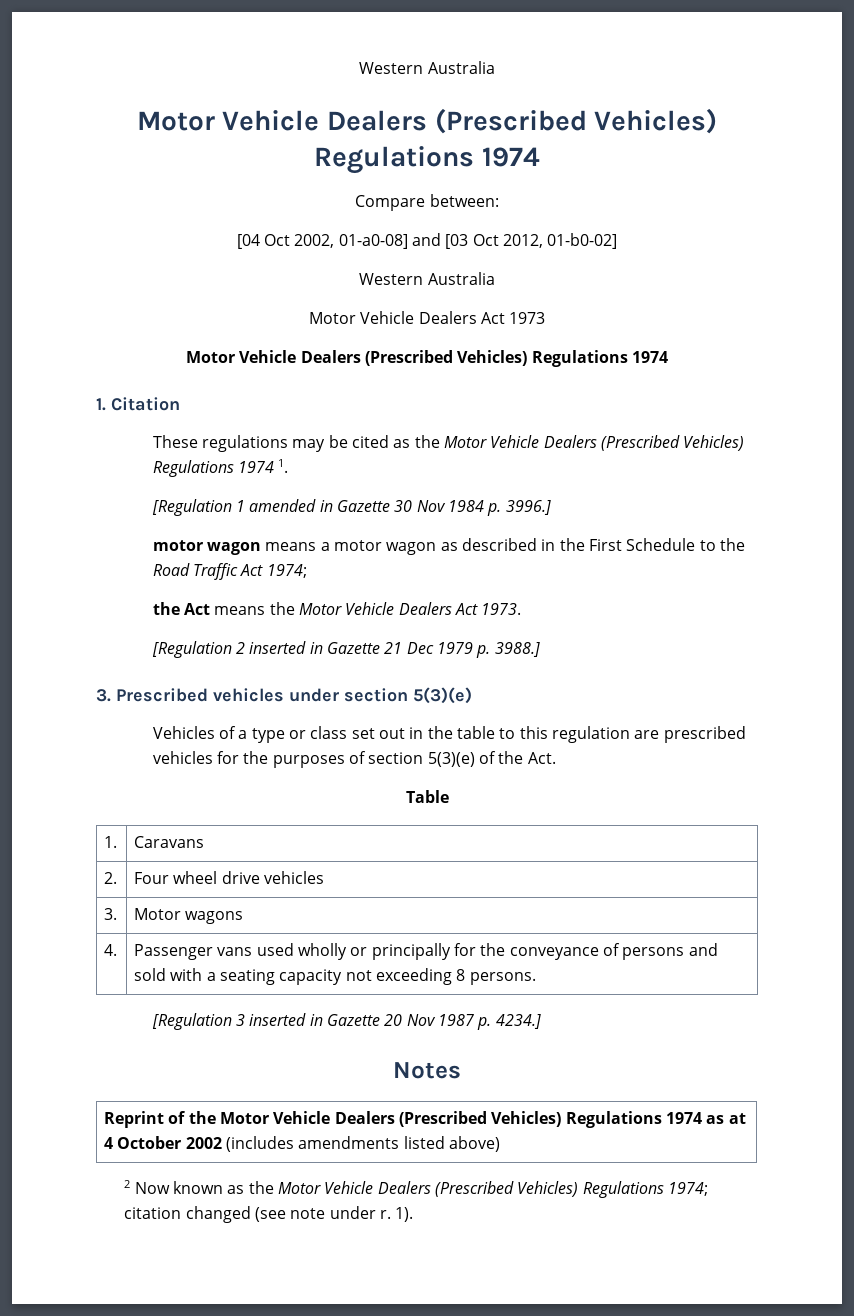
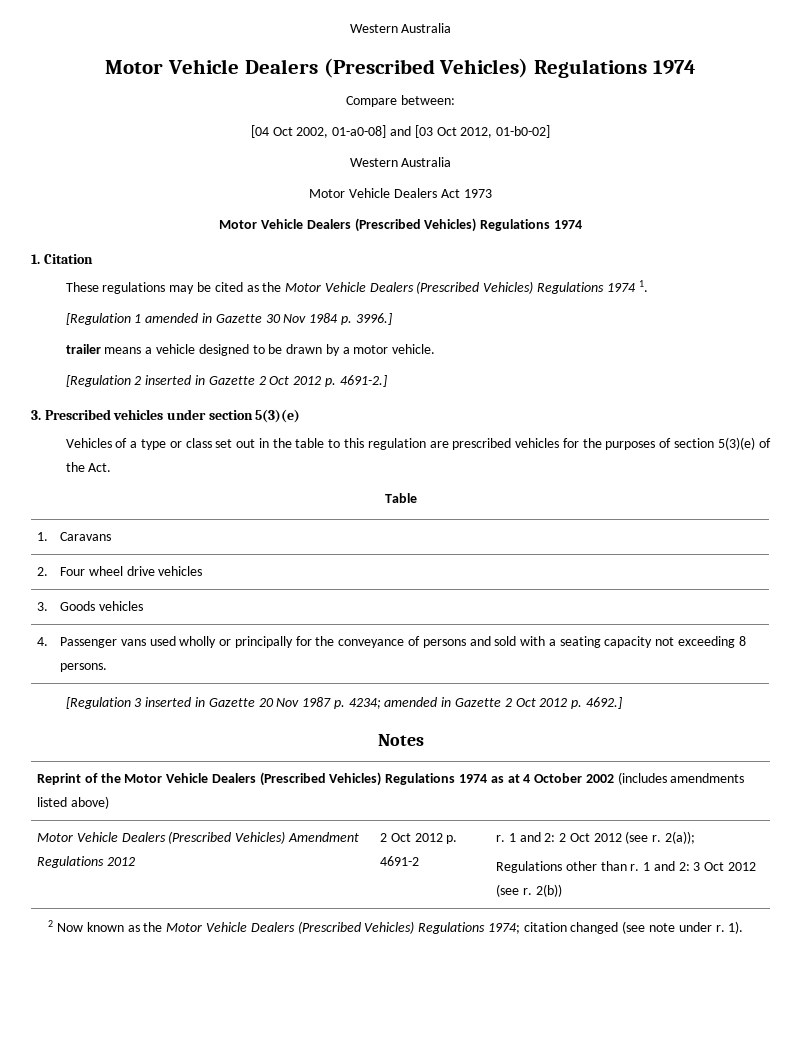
[152,538,745,555] [152,563,307,580] [152,602,522,615] motor wagon means a motor wagon as described in the First Schedule to the Road Traffic Act 1974; // the Act means the Motor Vehicle Dealers Act 1973. -> [65,344,436,356] trailer means a vehicle designed to be drawn by a motor vehicle.
[384,642,540,658] 21 Dec 1979 p. 3988.] -> [258,375,387,387] 2 Oct 2012 p. 4691-2.]
[134,908,244,924] Motor wagons -> [59,601,143,611] Goods vehicles
[495,1014,541,1029] 4234.] -> [348,697,622,709] 4234; amended in Gazette 2 Oct 2012 p. 4692.]
(500, 1144) none -> [36,831,359,844] [36,856,135,868] [379,833,458,844] [379,856,419,866] [495,831,696,844] [495,861,757,873] [495,884,562,897] // Motor Vehicle Dealers (Prescribed Vehicles) Amendment Regulations 2012 | 2 Oct 2012 p. 4691-2 | r. 1 and 2: 2 Oct 2012 (see r. 2(a)); // Regulations other than r. 1 and 2: 3 Oct 2012 (see r. 2(b))

